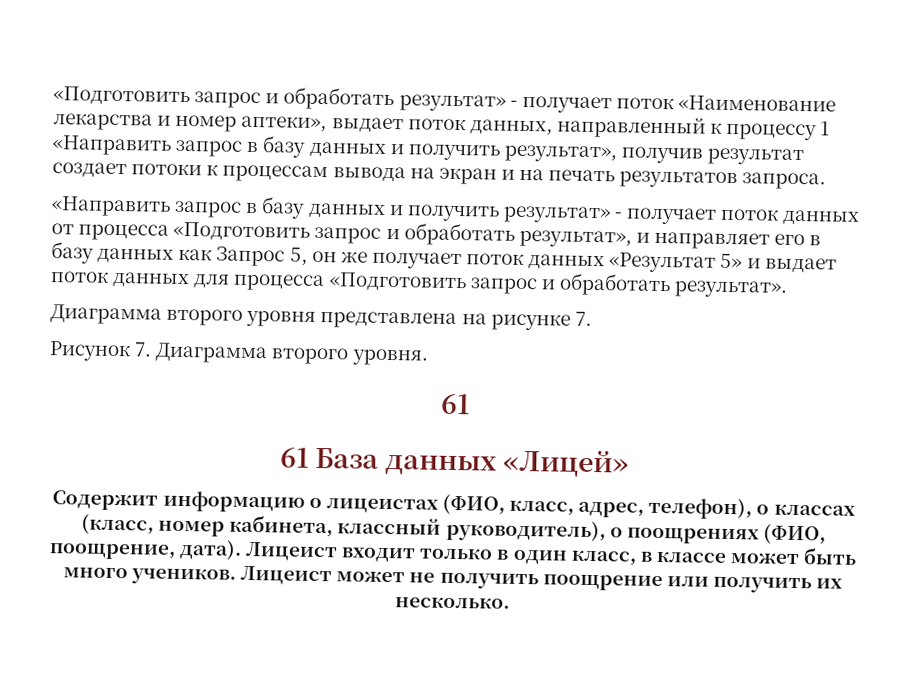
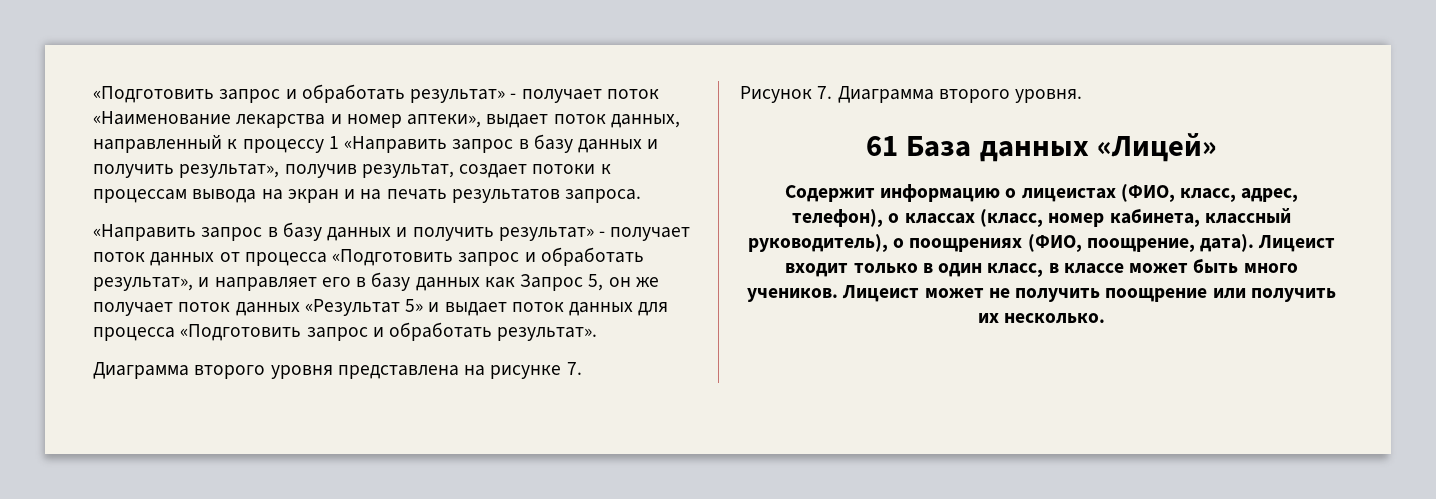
[707,147,805,166] результат -> [361,164,454,178] результат,
[279,447,309,468] // 61 -> (899, 146) none

